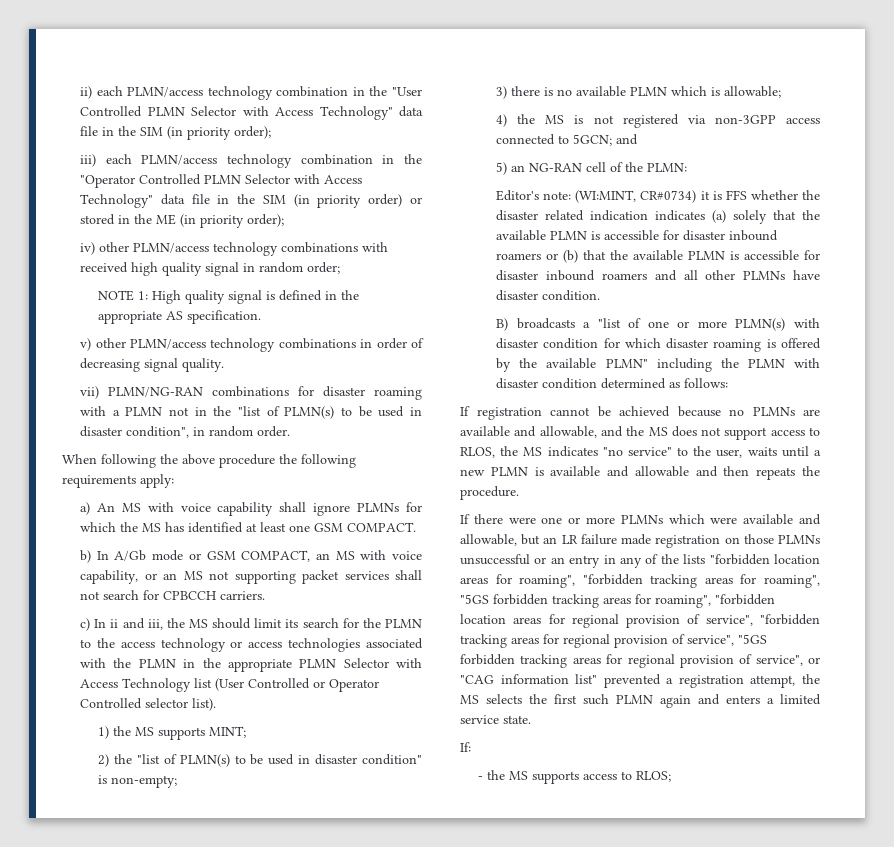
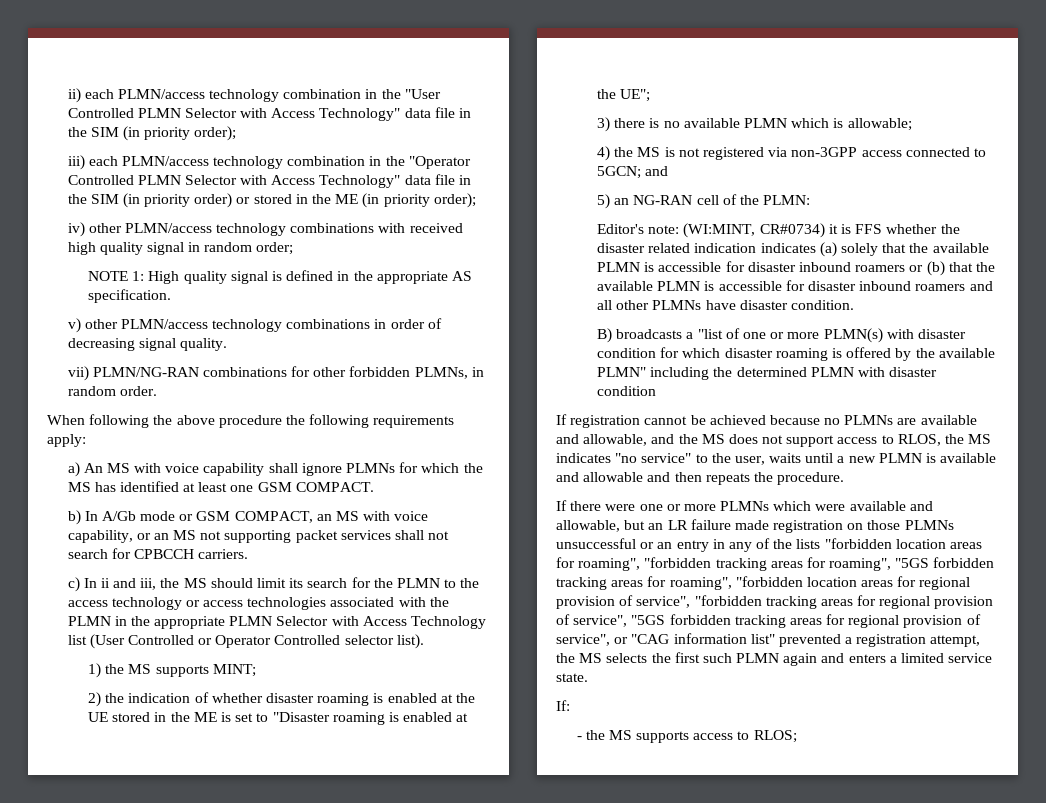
[323,386,422,400] [80,406,423,419] [80,426,190,438] disaster roaming with a PLMN not in the "list of PLMN(s) to be used in disaster condition", -> [313,366,468,379] other forbidden PLMNs,
[136,754,422,767] [98,775,178,788] "list of PLMN(s) to be used in disaster condition" is non-empty; -> [128,692,475,706] [88,712,469,725] [597,89,651,102] indication of whether disaster roaming is enabled at the UE stored in the ME is set to "Disaster roaming is enabled at the UE";
(739, 363) none -> [736,367,807,377] determined
[601,378,729,389] determined as follows: -> (657, 391) none

